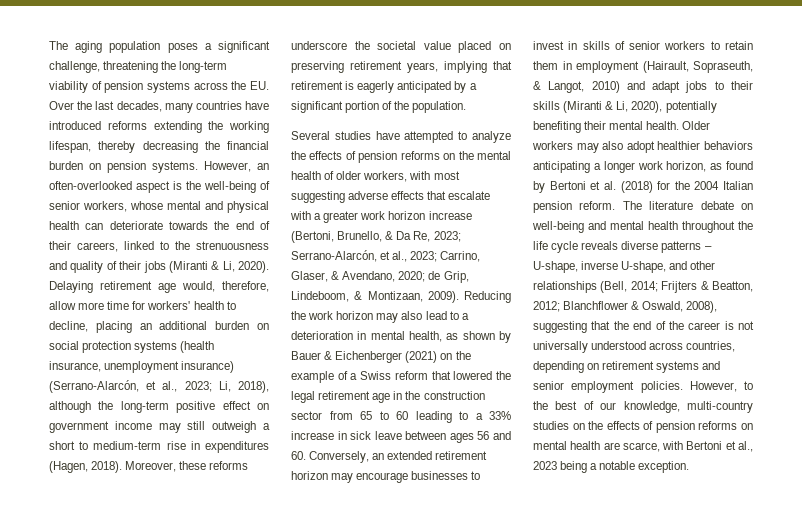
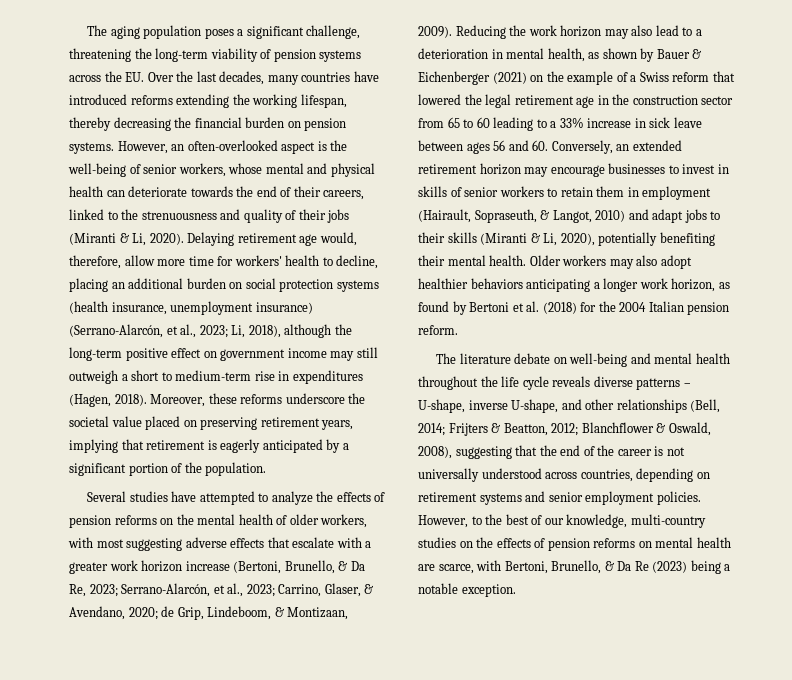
(616, 205) none -> (458, 330) //
[686,441,753,452] [533,461,557,470] Bertoni et al., 2023 -> [504,560,688,574] Bertoni, Brunello, & Da Re (2023)

